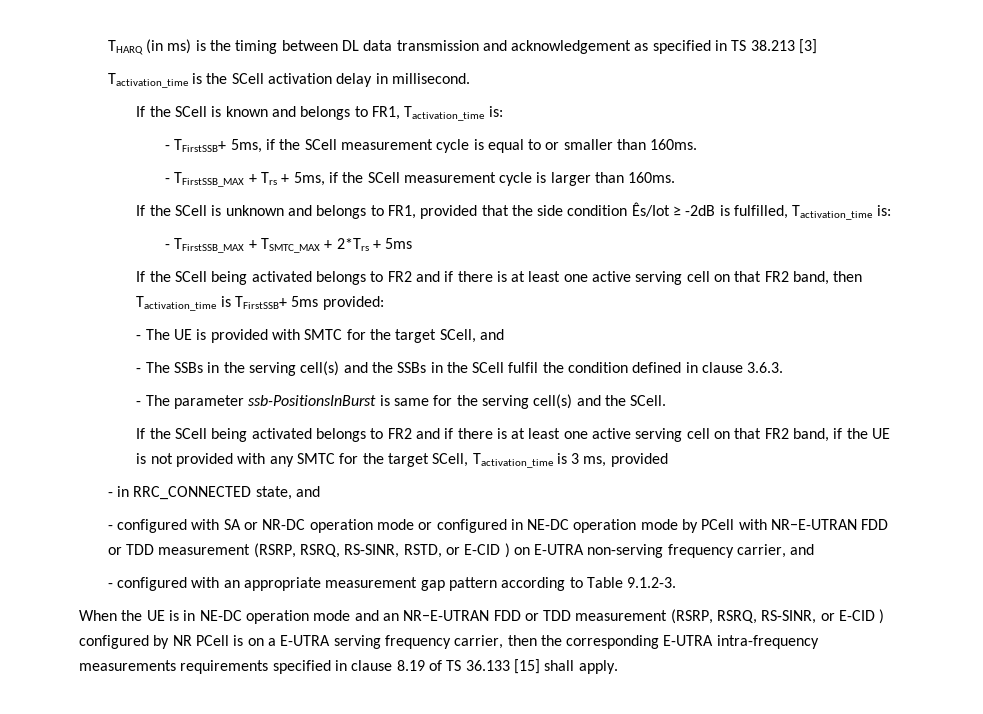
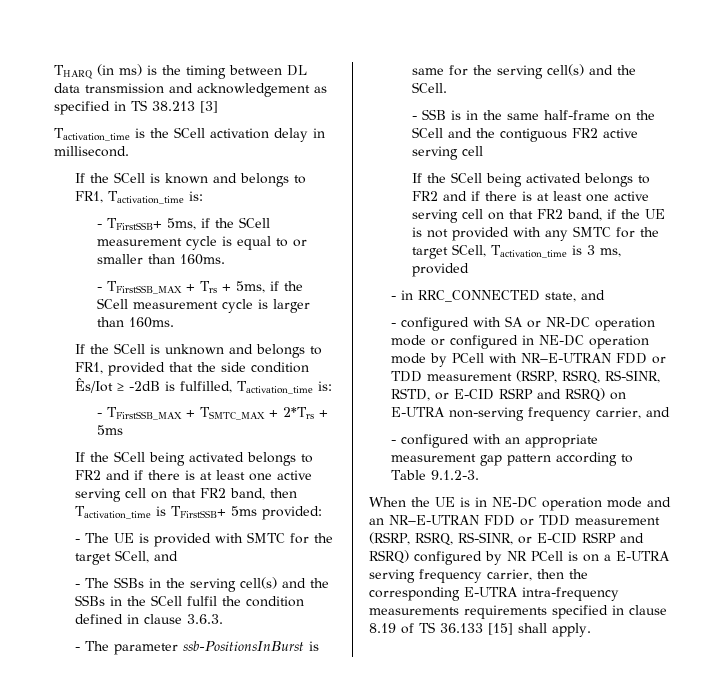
(667, 400) none -> [412,109,656,121] [412,127,639,142] [412,146,484,160] // - SSB is in the same half-frame on the SCell and the contiguous FR2 active serving cell
[504,543,510,558] ) -> [498,388,605,402] RSRP and RSRQ)
[879,609,885,624] ) -> [581,532,644,543] [369,550,409,564] RSRP and RSRQ)

